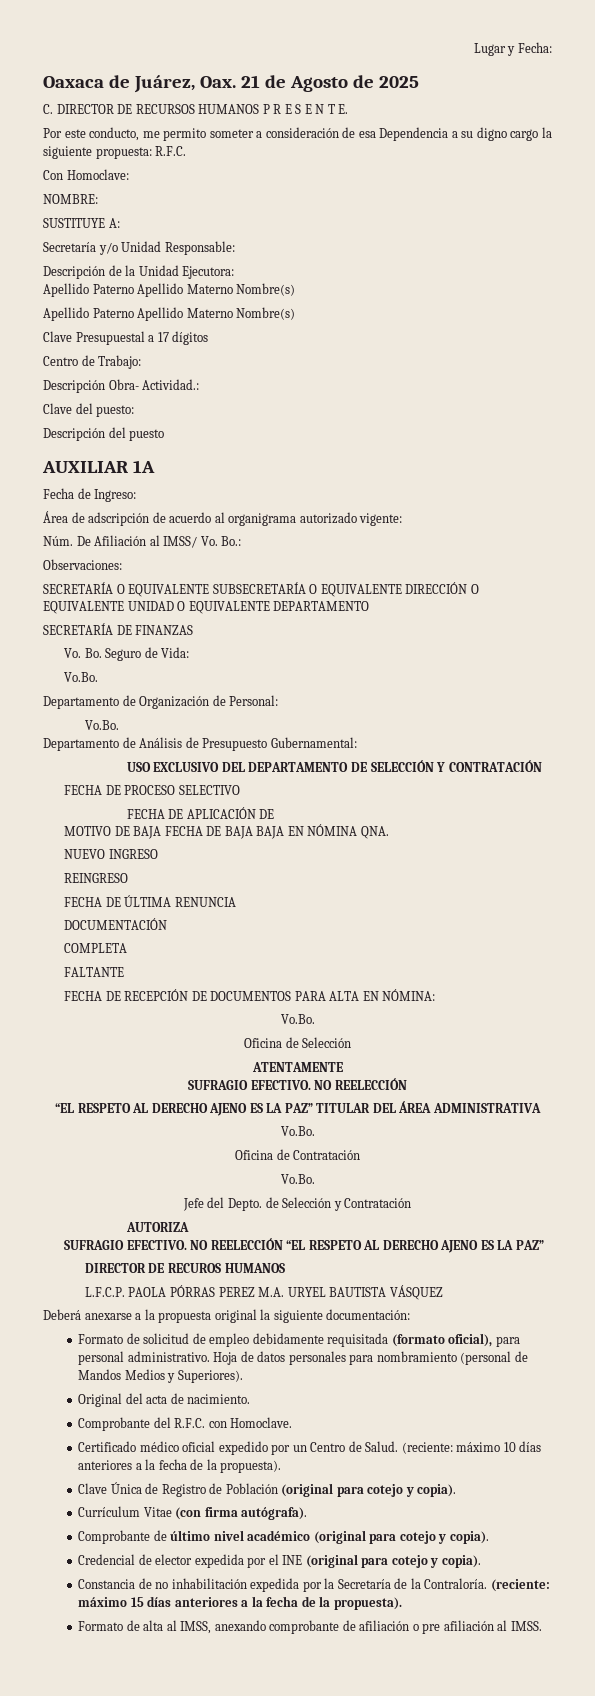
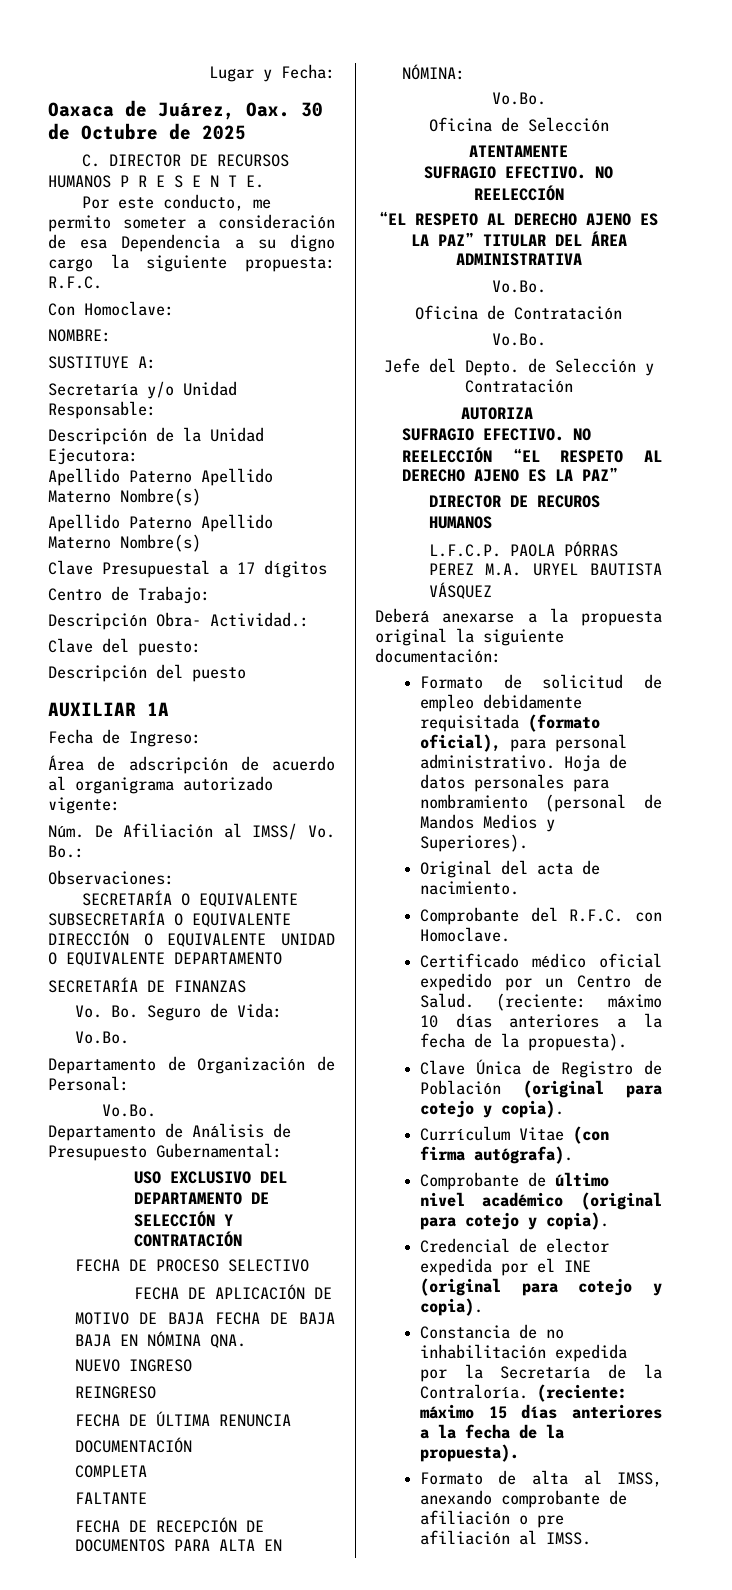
[240,75,348,92] 21 de Agosto -> [301,102,323,117] [48,123,158,140] 30 de Octubre

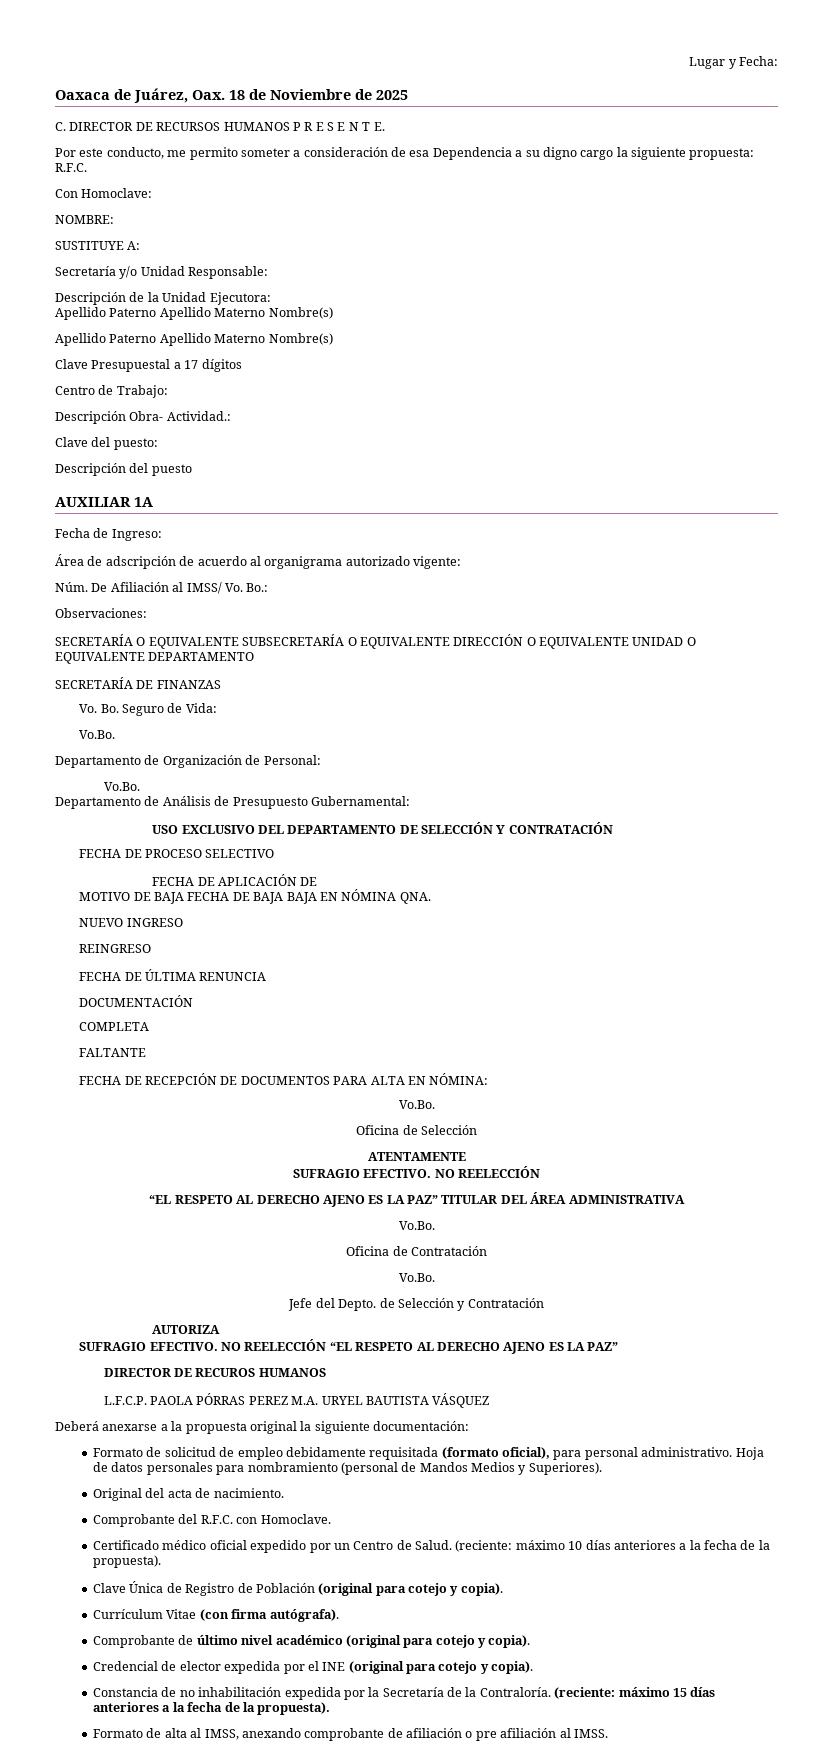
[301,102,323,117] [48,123,158,140] 30 de Octubre -> [229,89,351,100] 18 de Noviembre

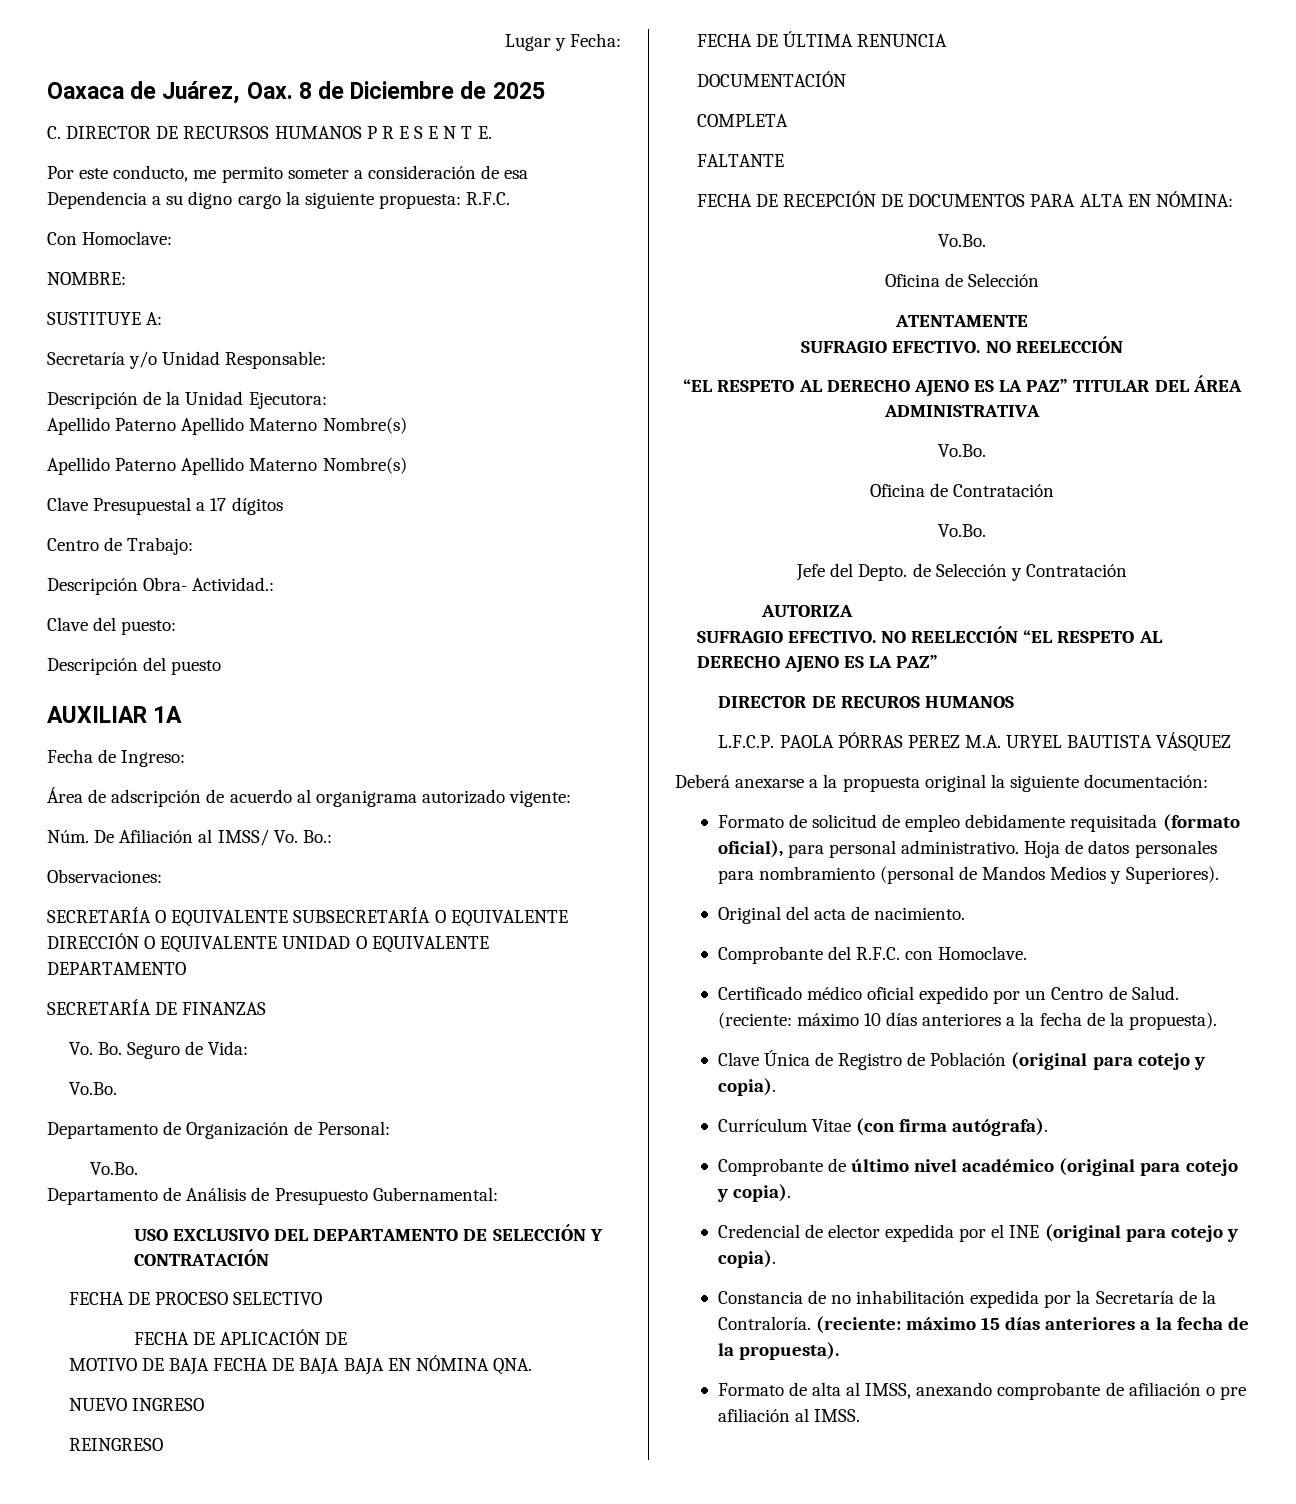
[229,89,351,100] 18 de Noviembre -> [298,81,455,99] 8 de Diciembre

